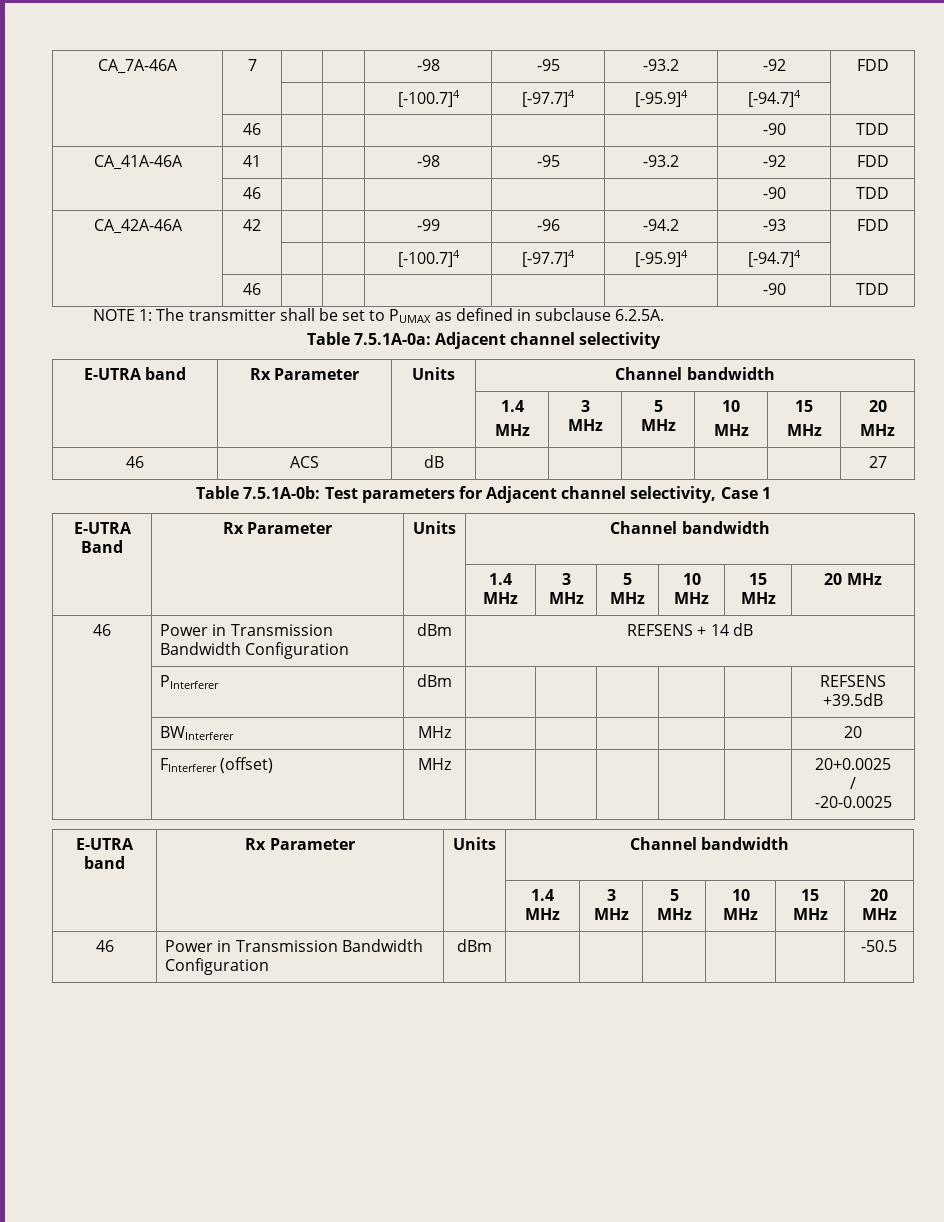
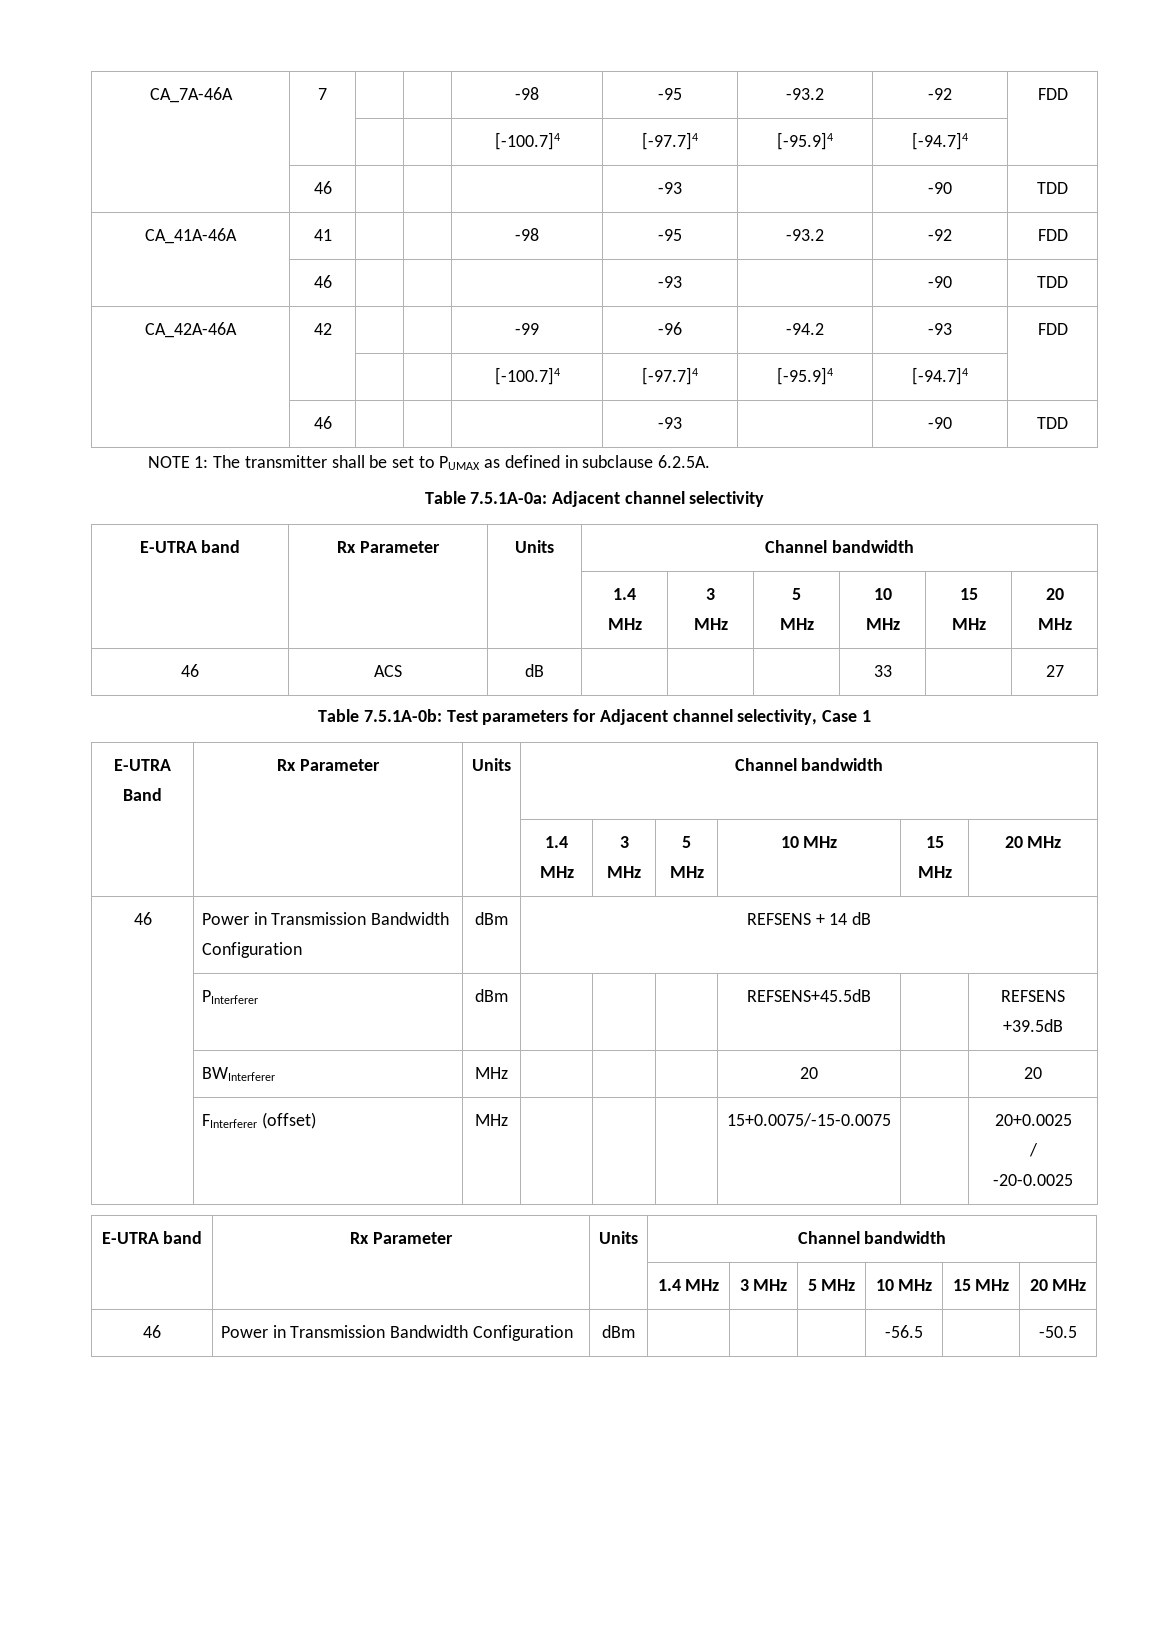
(261, 129) none -> [658,182,682,194] -93
(261, 193) none -> [658,276,682,288] -93
(261, 289) none -> [658,417,682,429] -93
(444, 461) none -> [873,665,892,677] 33
(452, 680) none -> [747,989,871,1002] REFSENS+45.5dB
(451, 732) none -> [800,1067,818,1079] 20
(451, 764) none -> [727,1113,891,1127] 15+0.0075/-15-0.0075
(492, 945) none -> [885,1325,923,1338] -56.5

